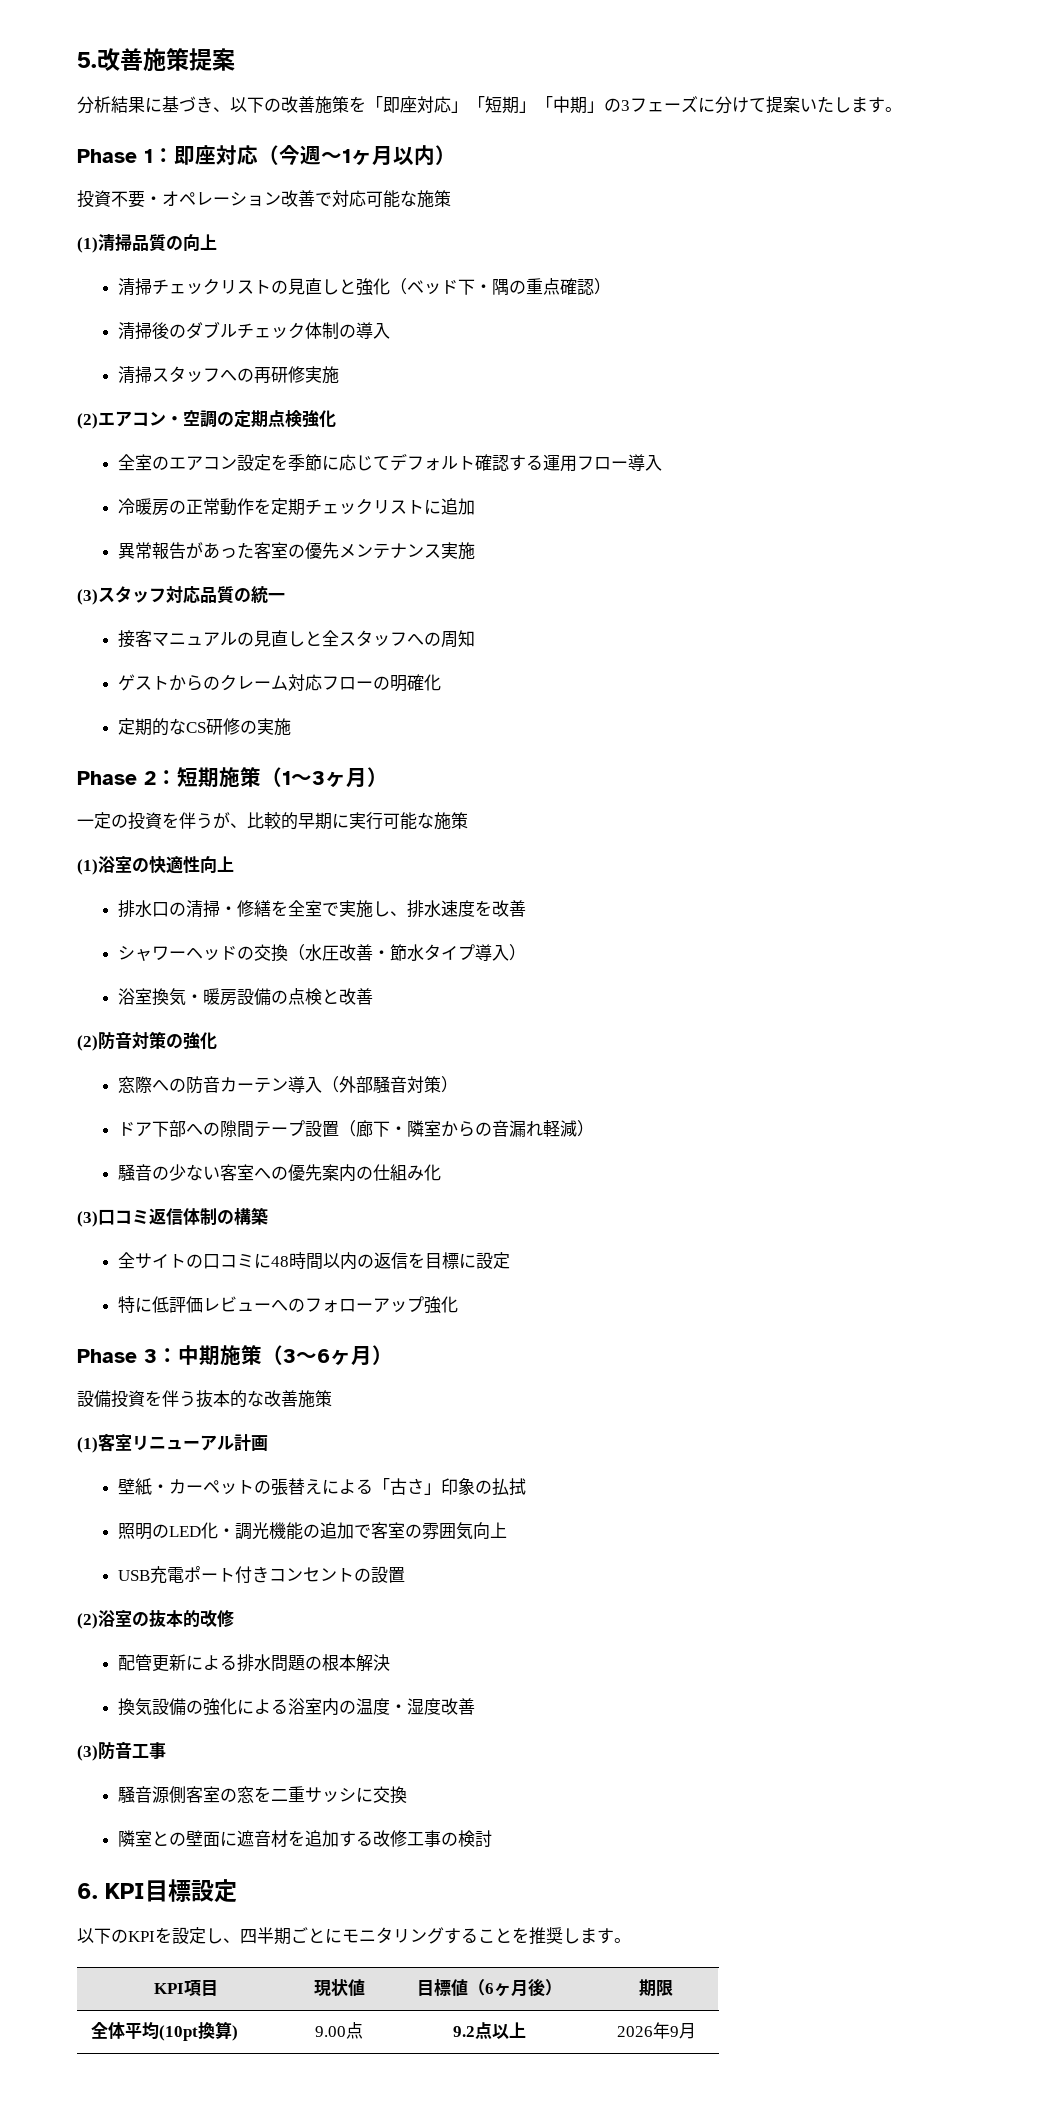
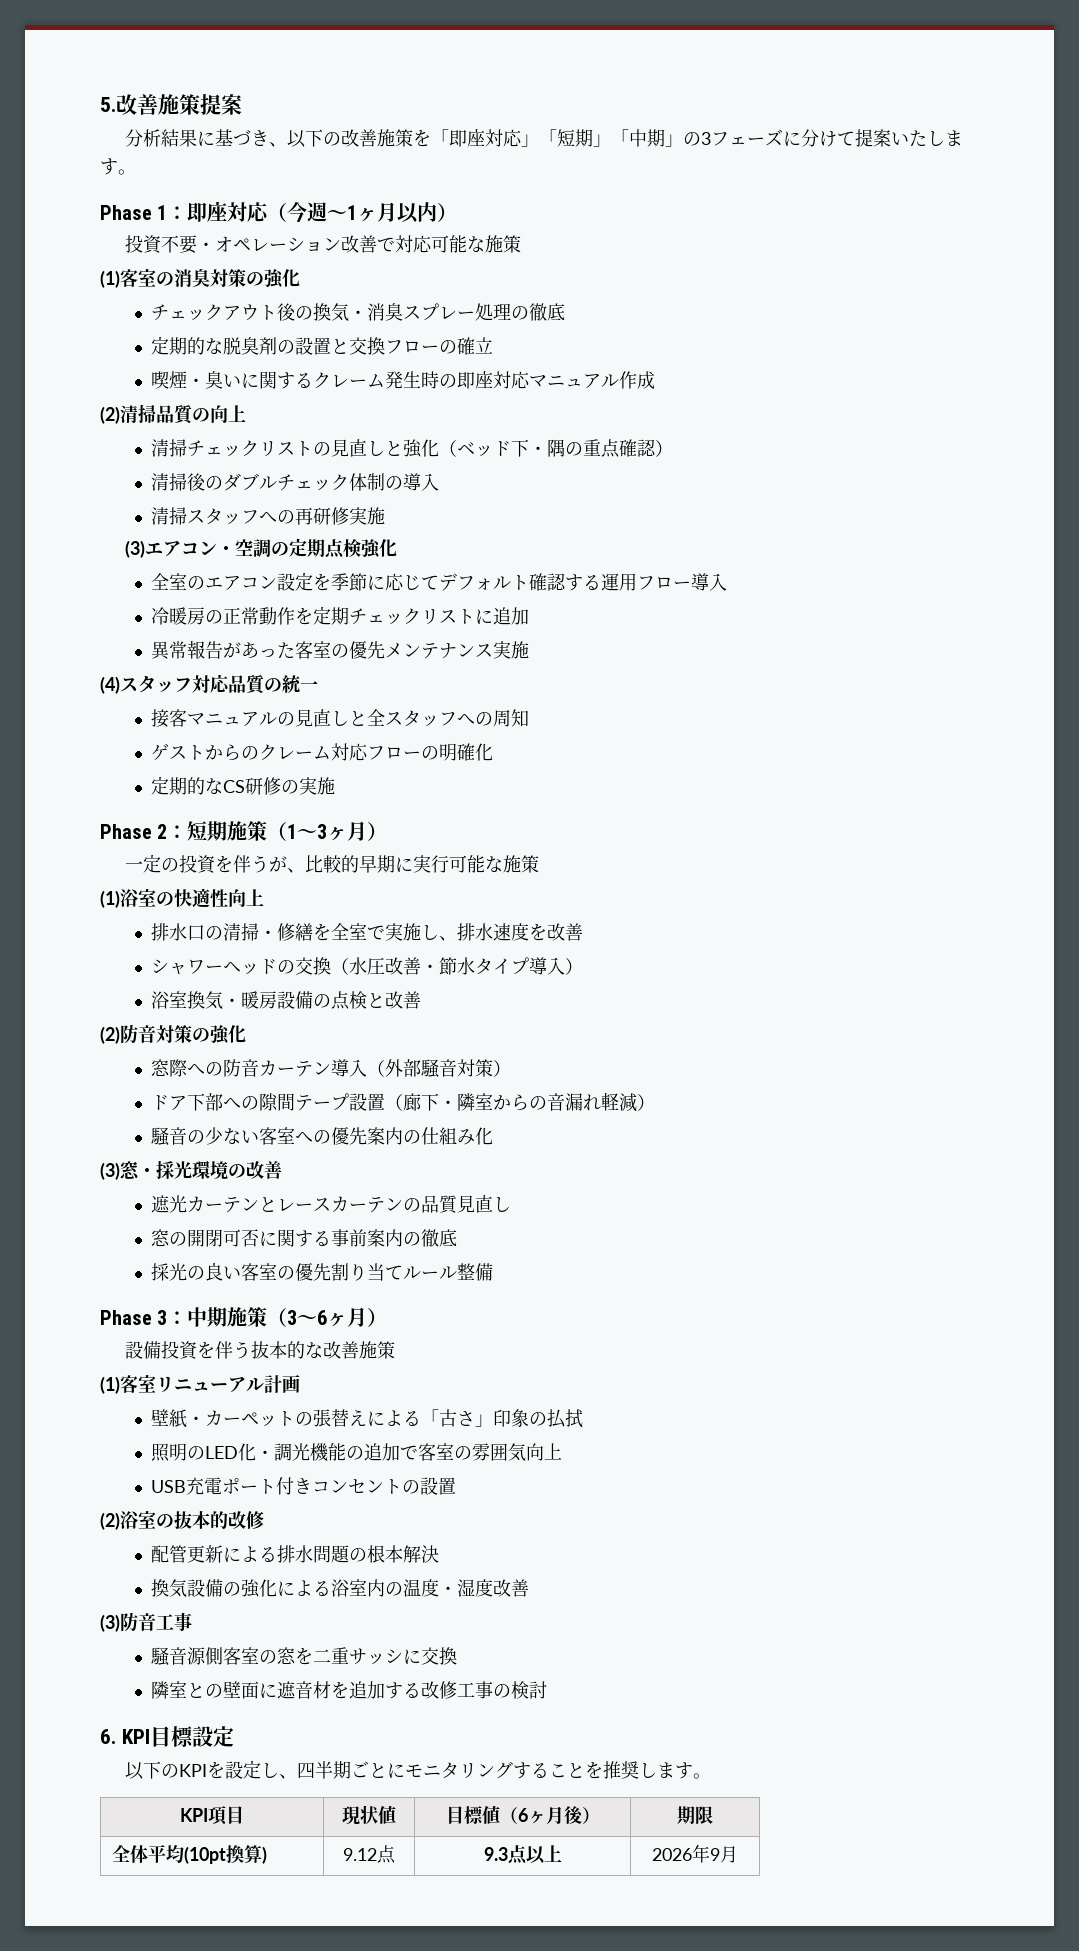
(98, 245) none -> [120,268,300,289] [150,303,565,321] [150,336,493,355] [150,371,655,389] [100,406,120,424] 客室の消臭対策の強化 // チェックアウト後の換気・消臭スプレー処理の徹底 // 定期的な脱臭剤の設置と交換フローの確立 // 喫煙・臭いに関するクレーム発生時の即座対応マニュアル作成 // (2)
[77,413,98,429] (2) -> [124,540,145,558] (3)
[77,589,98,605] (3) -> [100,676,120,694] (4)
[98,1207,268,1225] [117,1252,510,1270] [117,1296,458,1314] 口コミ返信体制の構築 // 全サイトの口コミに48時間以内の返信を目標に設定 // 特に低評価レビューへのフォローアップ強化 -> [119,1161,282,1180] [150,1195,511,1214] [150,1229,457,1247] [150,1263,493,1281] 窓・採光環境の改善 // 遮光カーテンとレースカーテンの品質見直し // 窓の開閉可否に関する事前案内の徹底 // 採光の良い客室の優先割り当てルール整備
[315,2026,346,2037] 9.00 -> [343,1848,377,1861] 9.12
[452,2026,475,2037] 9.2 -> [483,1847,508,1861] 9.3

